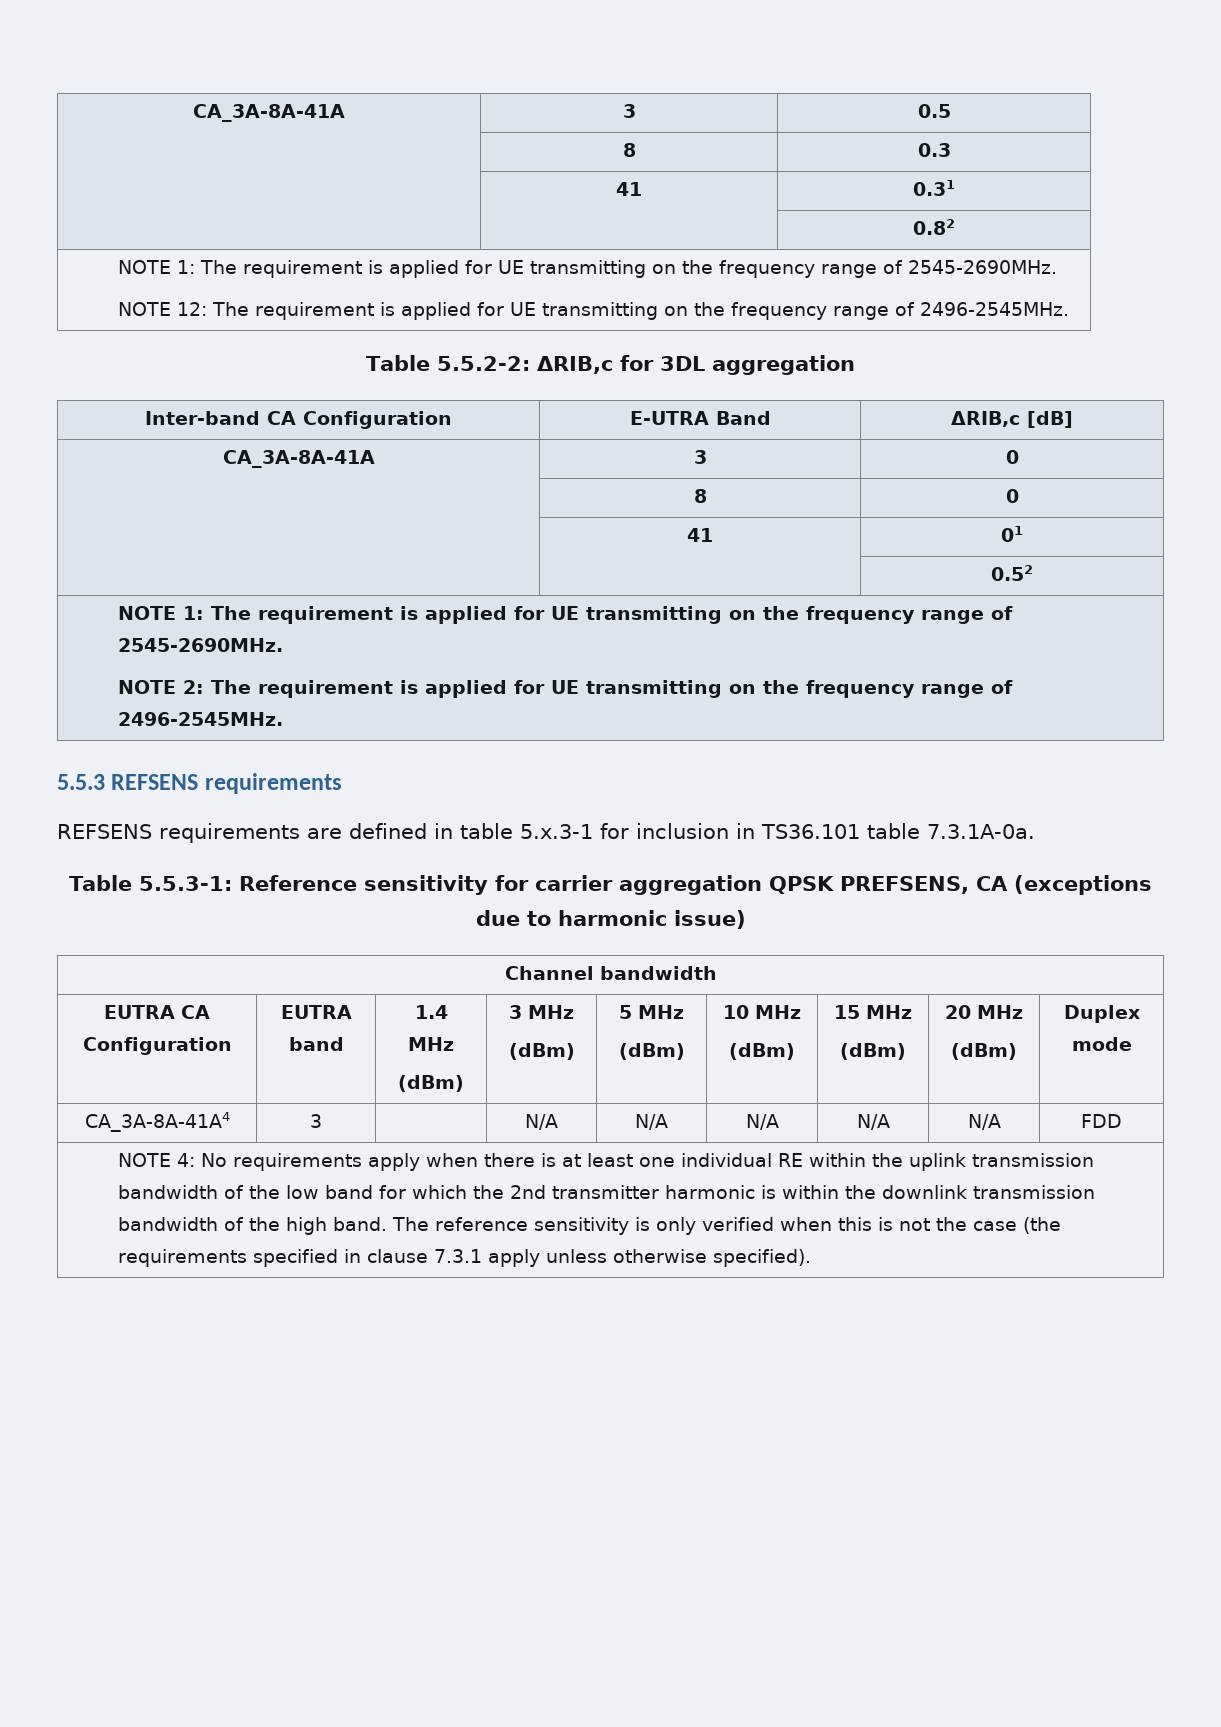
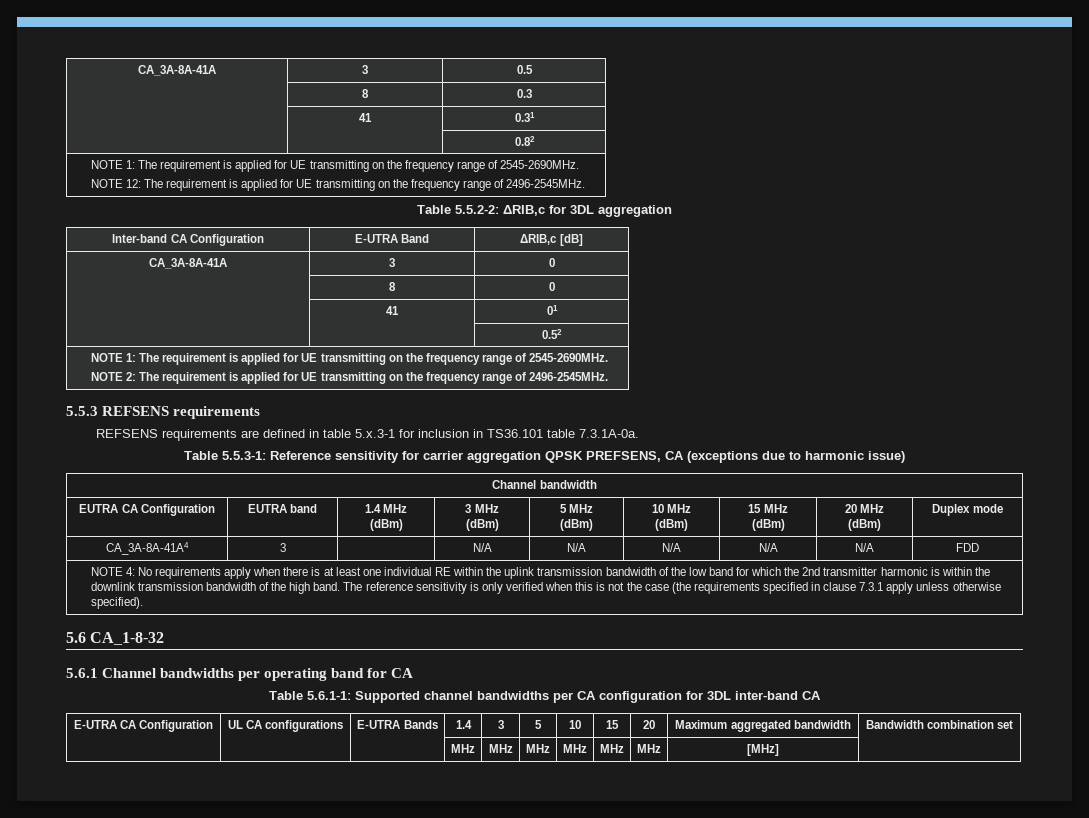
(811, 1258) none -> [66,632,165,645] [66,668,414,681] [269,691,821,703] [73,720,214,732] [227,720,344,732] [357,720,438,729] [455,720,472,729] [497,720,504,729] [535,720,542,729] [569,720,581,729] [606,720,619,729] [643,720,655,729] [675,720,851,732] [865,720,1014,729] [451,744,475,753] [488,744,513,753] [526,744,550,753] [563,744,587,753] [600,744,624,753] [637,744,661,753] [747,744,779,756] // 5.6 CA_1-8-32 // 5.6.1 Channel bandwidths per operating band for CA // Table 5.6.1-1: Supported channel bandwidths per CA configuration for 3DL inter-band CA // E-UTRA CA Configuration | UL CA configurations | E-UTRA Bands | 1.4 | 3 | 5 | 10 | 15 | 20 | Maximum aggregated bandwidth | Bandwidth combination set // | | | MHz | MHz | MHz | MHz | MHz | MHz | [MHz] |

